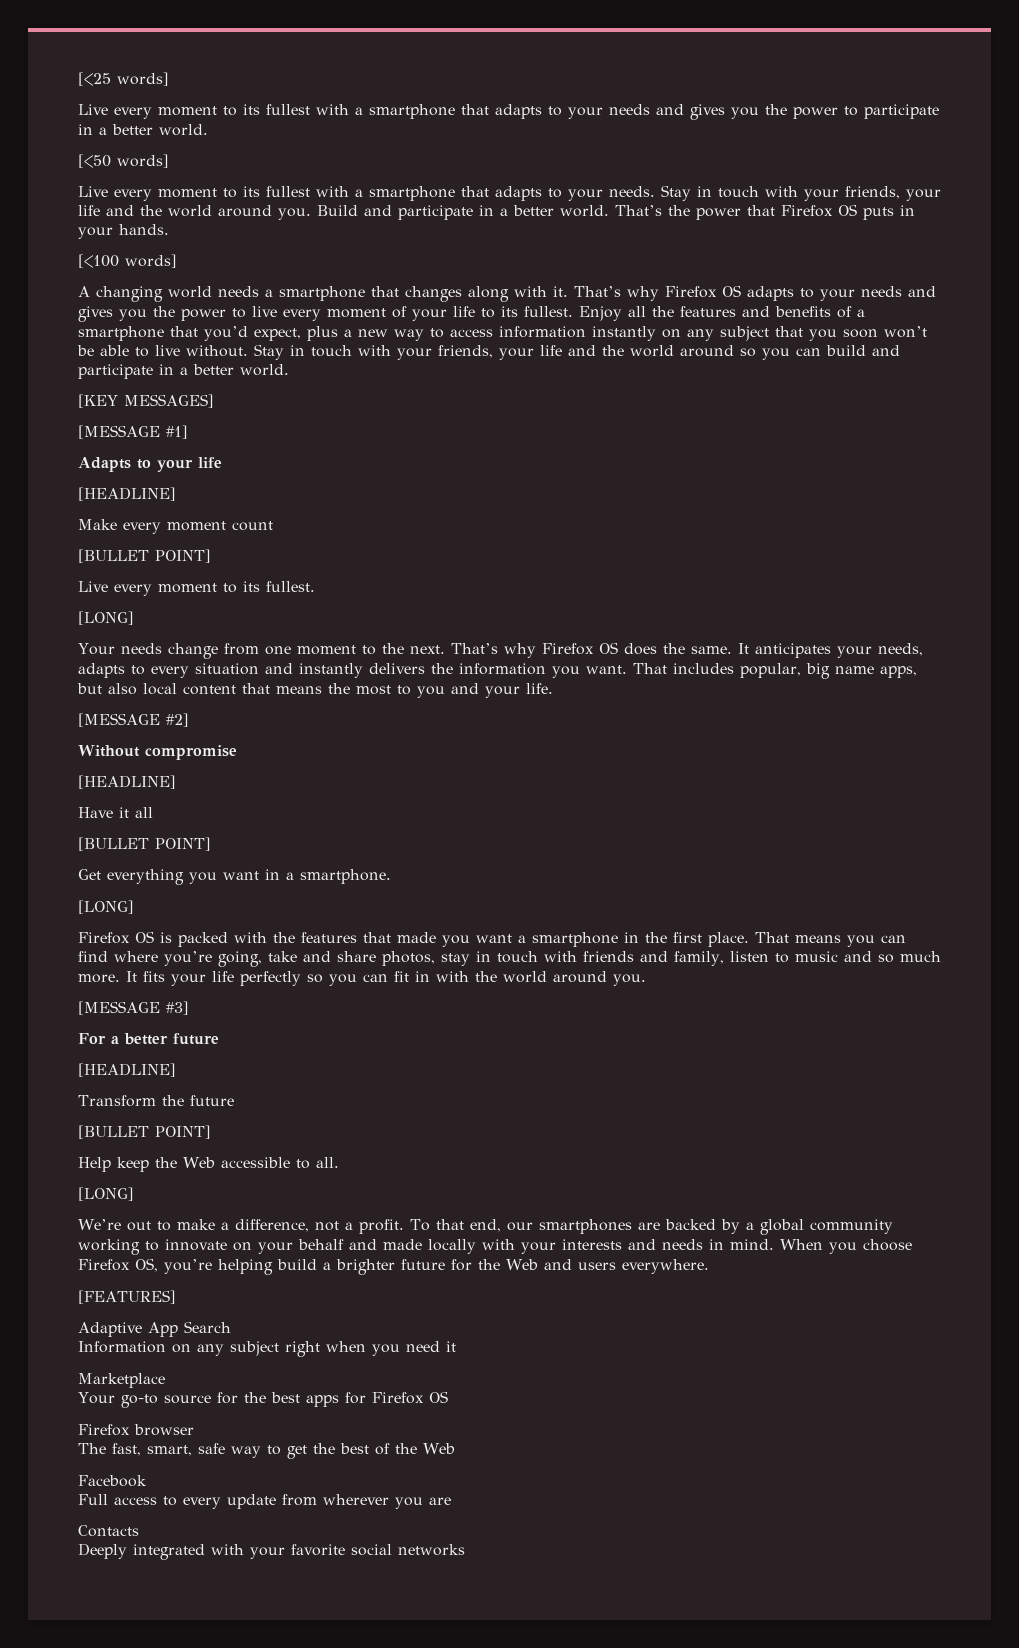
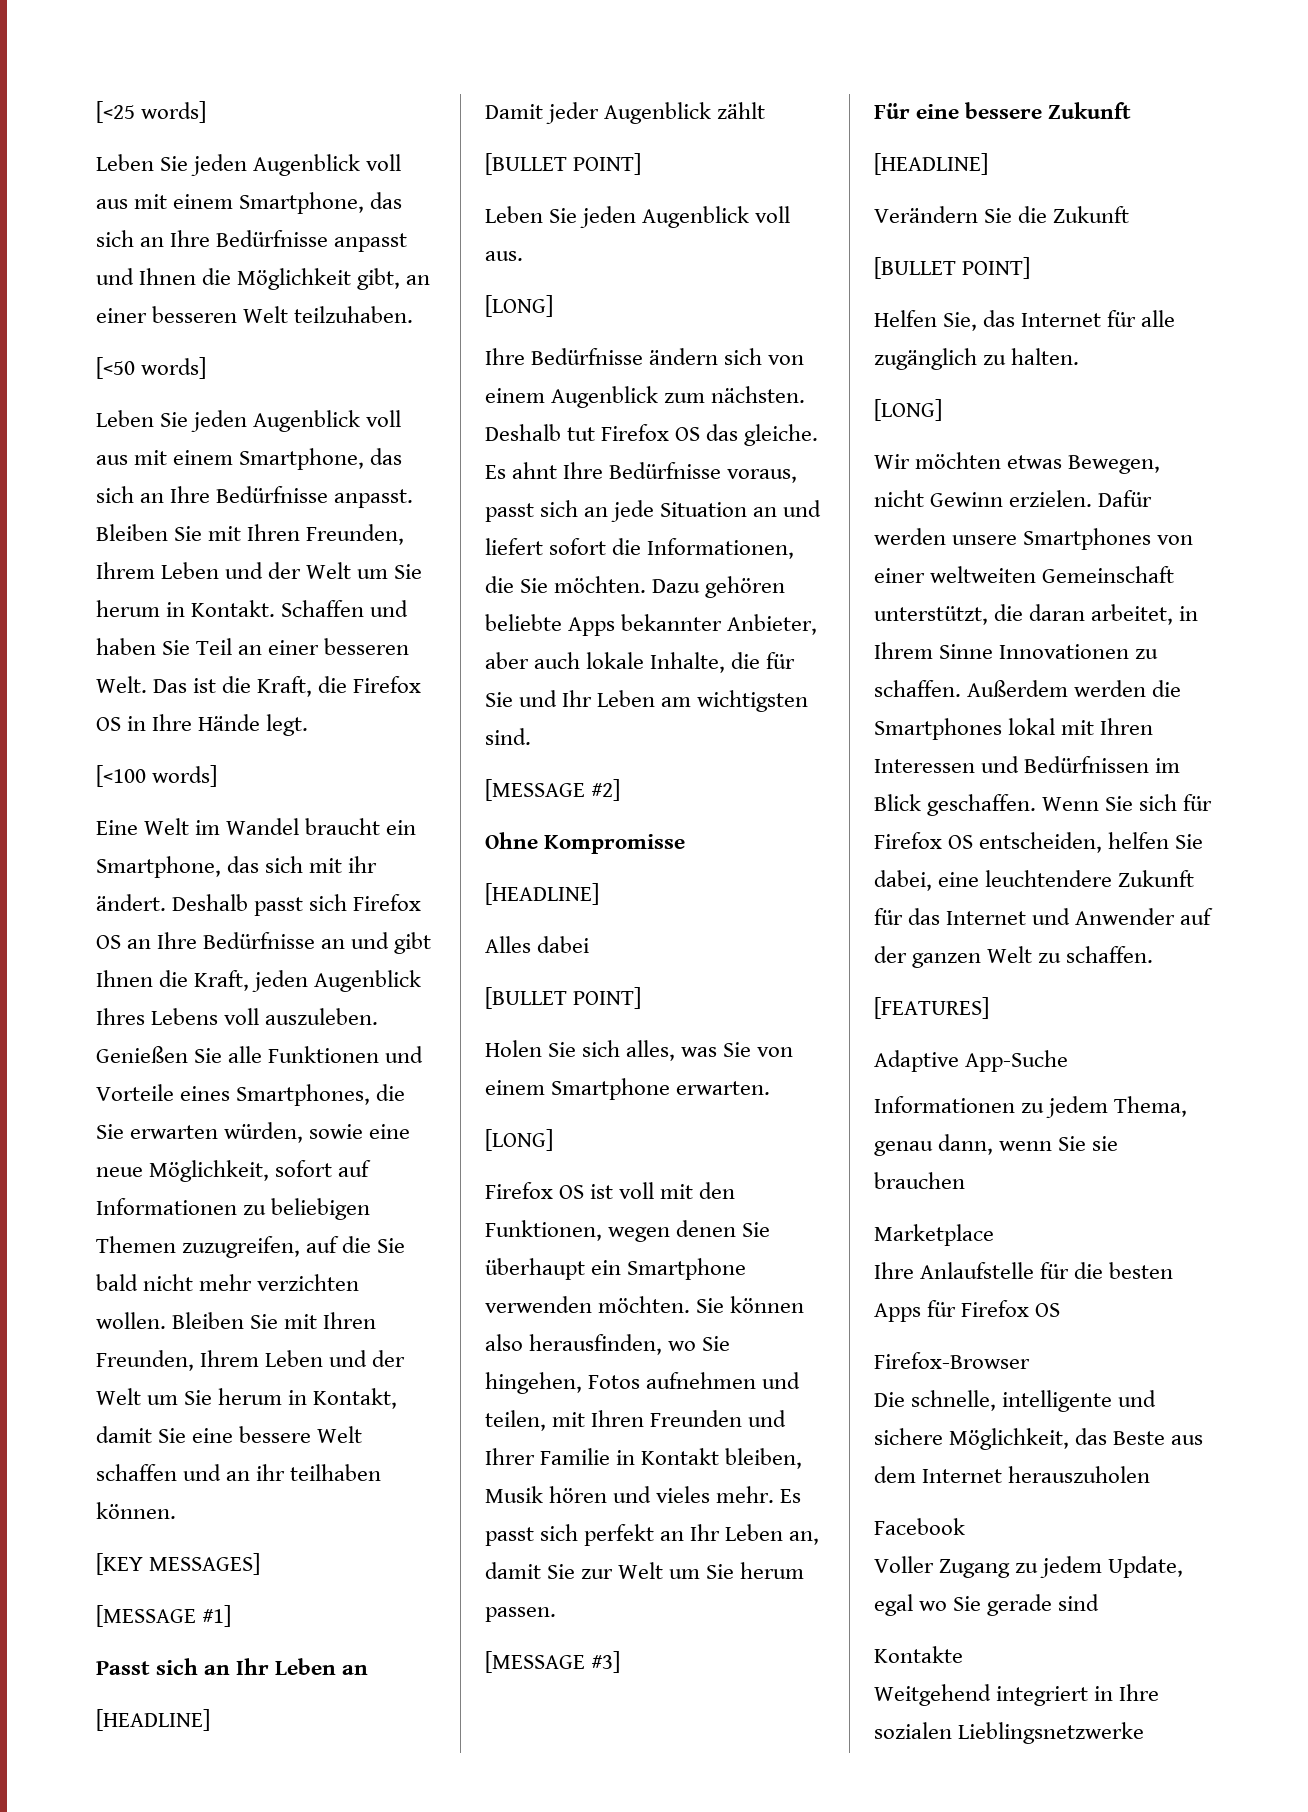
[78,104,939,120] [78,124,208,136] [78,154,169,168] [78,185,941,201] [78,204,915,220] [78,224,169,239] [78,254,177,268] [78,285,936,302] [78,306,865,322] [78,326,927,341] [77,344,900,360] [78,364,289,379] [78,394,214,408] [78,425,188,439] [78,457,222,472] [78,487,176,501] [78,519,273,534] [78,549,211,563] [78,581,315,596] [78,611,134,625] [78,642,923,659] [78,663,917,679] [77,683,553,698] Live every moment to its fullest with a smartphone that adapts to your needs and gives you the power to participate in a better world. // [<50 words] // Live every moment to its fullest with a smartphone that adapts to your needs. Stay in touch with your friends, your life and the world around you. Build and participate in a better world. That’s the power that Firefox OS puts in your hands. // [<100 words] // A changing world needs a smartphone that changes along with it. That’s why Firefox OS adapts to your needs and gives you the power to live every moment of your life to its fullest. Enjoy all the features and benefits of a smartphone that you’d expect, plus a new way to access information instantly on any subject that you soon won’t be able to live without. Stay in touch with your friends, your life and the world around so you can build and participate in a better world. // [KEY MESSAGES] // [MESSAGE #1] // Adapts to your life // [HEADLINE] // Make every moment count // [BULLET POINT] // Live every moment to its fullest. // [LONG] // Your needs change from one moment to the next. That’s why Firefox OS does the same. It anticipates your needs, adapts to every situation and instantly delivers the information you want. That includes popular, big name apps, but also local content that means the most to you and your life. -> [96,154,402,176] [96,192,403,214] [96,230,408,252] [96,268,431,290] [96,306,414,323] [96,357,207,379] [96,410,402,432] [96,448,403,470] [96,486,414,508] [96,524,405,545] [96,562,423,579] [96,600,409,617] [96,638,410,655] [96,676,422,697] [96,714,309,736] [96,765,218,787] [96,818,417,835] [96,856,378,878] [96,894,422,916] [96,932,432,954] [96,970,422,992] [96,1008,379,1025] [96,1046,424,1063] [96,1084,406,1106] [96,1122,411,1143] [96,1160,372,1182] [96,1198,371,1220] [96,1236,406,1258] [96,1274,360,1291] [96,1312,377,1329] [96,1350,406,1371] [96,1388,398,1409] [96,1426,363,1443] [96,1464,382,1481] [96,1502,176,1519] [96,1553,261,1575] [96,1605,232,1627] [96,1658,369,1675] [96,1709,210,1731] [485,102,766,124] [485,153,642,175] [485,206,791,228] [485,251,523,261] [485,295,553,317] [485,348,805,365] [485,386,806,408] [485,424,819,446] [485,462,798,483] [485,500,822,522] [485,538,795,559] [485,576,786,598] [485,614,818,636] [485,652,796,673] [485,690,809,712] [485,728,531,745] Leben Sie jeden Augenblick voll aus mit einem Smartphone, das sich an Ihre Bedürfnisse anpasst und Ihnen die Möglichkeit gibt, an einer besseren Welt teilzuhaben. // [<50 words] // Leben Sie jeden Augenblick voll aus mit einem Smartphone, das sich an Ihre Bedürfnisse anpasst. Bleiben Sie mit Ihren Freunden, Ihrem Leben und der Welt um Sie herum in Kontakt. Schaffen und haben Sie Teil an einer besseren Welt. Das ist die Kraft, die Firefox OS in Ihre Hände legt. // [<100 words] // Eine Welt im Wandel braucht ein Smartphone, das sich mit ihr ändert. Deshalb passt sich Firefox OS an Ihre Bedürfnisse an und gibt Ihnen die Kraft, jeden Augenblick Ihres Lebens voll auszuleben. Genießen Sie alle Funktionen und Vorteile eines Smartphones, die Sie erwarten würden, sowie eine neue Möglichkeit, sofort auf Informationen zu beliebigen Themen zuzugreifen, auf die Sie bald nicht mehr verzichten wollen. Bleiben Sie mit Ihren Freunden, Ihrem Leben und der Welt um Sie herum in Kontakt, damit Sie eine bessere Welt schaffen und an ihr teilhaben können. // [KEY MESSAGES] // [MESSAGE #1] // Passt sich an Ihr Leben an // [HEADLINE] // Damit jeder Augenblick zählt // [BULLET POINT] // Leben Sie jeden Augenblick voll aus. // [LONG] // Ihre Bedürfnisse ändern sich von einem Augenblick zum nächsten. Deshalb tut Firefox OS das gleiche. Es ahnt Ihre Bedürfnisse voraus, passt sich an jede Situation an und liefert sofort die Informationen, die Sie möchten. Dazu gehören beliebte Apps bekannter Anbieter, aber auch lokale Inhalte, die für Sie und Ihr Leben am wichtigsten sind.
[78,745,237,760] [78,775,176,789] [78,807,153,818] [78,837,211,851] [78,869,391,885] [78,900,134,914] [78,931,906,947] [78,951,941,967] [78,971,646,986] [78,1001,189,1015] [78,1033,219,1045] [78,1063,176,1077] [78,1095,234,1107] [78,1125,211,1139] [78,1157,339,1172] [78,1187,134,1201] [78,1219,893,1235] [78,1239,912,1255] [78,1258,709,1275] [78,1290,176,1304] [78,1321,231,1337] [78,1341,456,1357] [78,1373,165,1388] [78,1391,448,1408] [78,1424,194,1436] [78,1443,455,1459] [78,1475,147,1487] [78,1494,451,1509] [78,1525,139,1537] [78,1543,465,1560] Without compromise // [HEADLINE] // Have it all // [BULLET POINT] // Get everything you want in a smartphone. // [LONG] // Firefox OS is packed with the features that made you want a smartphone in the first place. That means you can find where you’re going, take and share photos, stay in touch with friends and family, listen to music and so much more. It fits your life perfectly so you can fit in with the world around you. // [MESSAGE #3] // For a better future // [HEADLINE] // Transform the future // [BULLET POINT] // Help keep the Web accessible to all. // [LONG] // We’re out to make a difference, not a profit. To that end, our smartphones are backed by a global community working to innovate on your behalf and made locally with your interests and needs in mind. When you choose Firefox OS, you’re helping build a brighter future for the Web and users everywhere. // [FEATURES] // Adaptive App Search // Information on any subject right when you need it // Marketplace // Your go-to source for the best apps for Firefox OS // Firefox browser // The fast, smart, safe way to get the best of the Web // Facebook // Full access to every update from wherever you are // Contacts // Deeply integrated with your favorite social networks -> [485,832,686,854] [485,883,599,905] [485,936,590,953] [485,987,642,1009] [485,1040,794,1061] [485,1078,771,1100] [485,1129,553,1151] [485,1182,736,1199] [485,1220,771,1242] [485,1258,747,1280] [485,1296,805,1313] [485,1334,731,1355] [485,1372,801,1394] [485,1410,787,1431] [485,1448,803,1469] [485,1486,802,1503] [485,1524,820,1546] [485,1562,805,1579] [485,1607,556,1622] [485,1651,621,1673] [874,102,1132,119] [874,153,988,175] [874,206,1130,223] [874,257,1031,279] [874,310,1176,331] [874,348,1080,370] [874,399,942,421] [874,452,1161,474] [874,490,1153,507] [874,528,1194,550] [874,566,1175,583] [874,604,1199,625] [874,642,1159,659] [874,680,1182,697] [874,718,1154,740] [874,756,1181,773] [874,794,1213,816] [874,832,1204,853] [874,870,1195,891] [874,908,1214,925] [874,946,1154,968] [874,997,989,1019] [874,1050,1069,1072] [874,1096,1188,1118] [874,1134,1119,1156] [874,1172,965,1189] [874,1224,994,1246] [874,1262,1174,1279] [874,1300,1061,1322] [874,1352,1030,1369] [874,1390,1157,1412] [874,1428,1204,1450] [874,1466,1151,1483] [874,1518,965,1535] [874,1556,1184,1578] [874,1594,1100,1616] [874,1646,963,1663] [874,1684,1160,1706] [874,1722,1145,1744] Ohne Kompromisse // [HEADLINE] // Alles dabei // [BULLET POINT] // Holen Sie sich alles, was Sie von einem Smartphone erwarten. // [LONG] // Firefox OS ist voll mit den Funktionen, wegen denen Sie überhaupt ein Smartphone verwenden möchten. Sie können also herausfinden, wo Sie hingehen, Fotos aufnehmen und teilen, mit Ihren Freunden und Ihrer Familie in Kontakt bleiben, Musik hören und vieles mehr. Es passt sich perfekt an Ihr Leben an, damit Sie zur Welt um Sie herum passen. // [MESSAGE #3] // Für eine bessere Zukunft // [HEADLINE] // Verändern Sie die Zukunft // [BULLET POINT] // Helfen Sie, das Internet für alle zugänglich zu halten. // [LONG] // Wir möchten etwas Bewegen, nicht Gewinn erzielen. Dafür werden unsere Smartphones von einer weltweiten Gemeinschaft unterstützt, die daran arbeitet, in Ihrem Sinne Innovationen zu schaffen. Außerdem werden die Smartphones lokal mit Ihren Interessen und Bedürfnissen im Blick geschaffen. Wenn Sie sich für Firefox OS entscheiden, helfen Sie dabei, eine leuchtendere Zukunft für das Internet und Anwender auf der ganzen Welt zu schaffen. // [FEATURES] // Adaptive App-Suche // Informationen zu jedem Thema, genau dann, wenn Sie sie brauchen // Marketplace // Ihre Anlaufstelle für die besten Apps für Firefox OS // Firefox-Browser // Die schnelle, intelligente und sichere Möglichkeit, das Beste aus dem Internet herauszuholen // Facebook // Voller Zugang zu jedem Update, egal wo Sie gerade sind // Kontakte // Weitgehend integriert in Ihre sozialen Lieblingsnetzwerke

